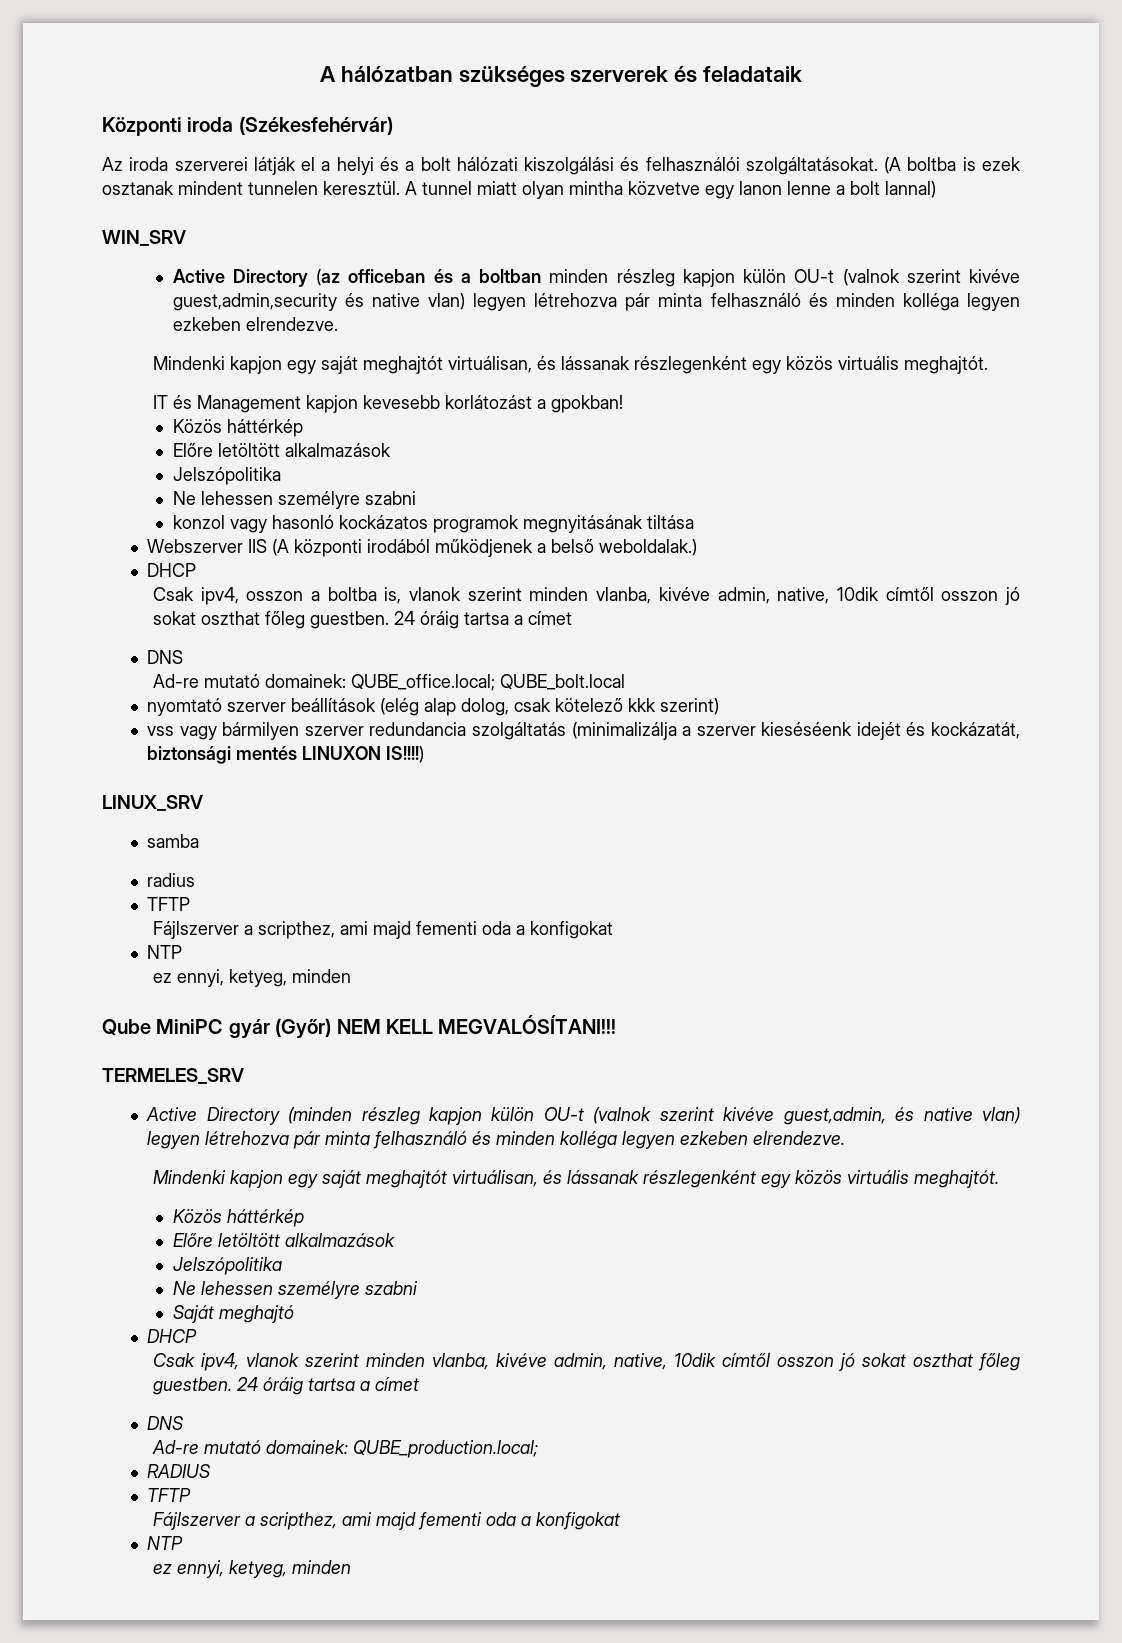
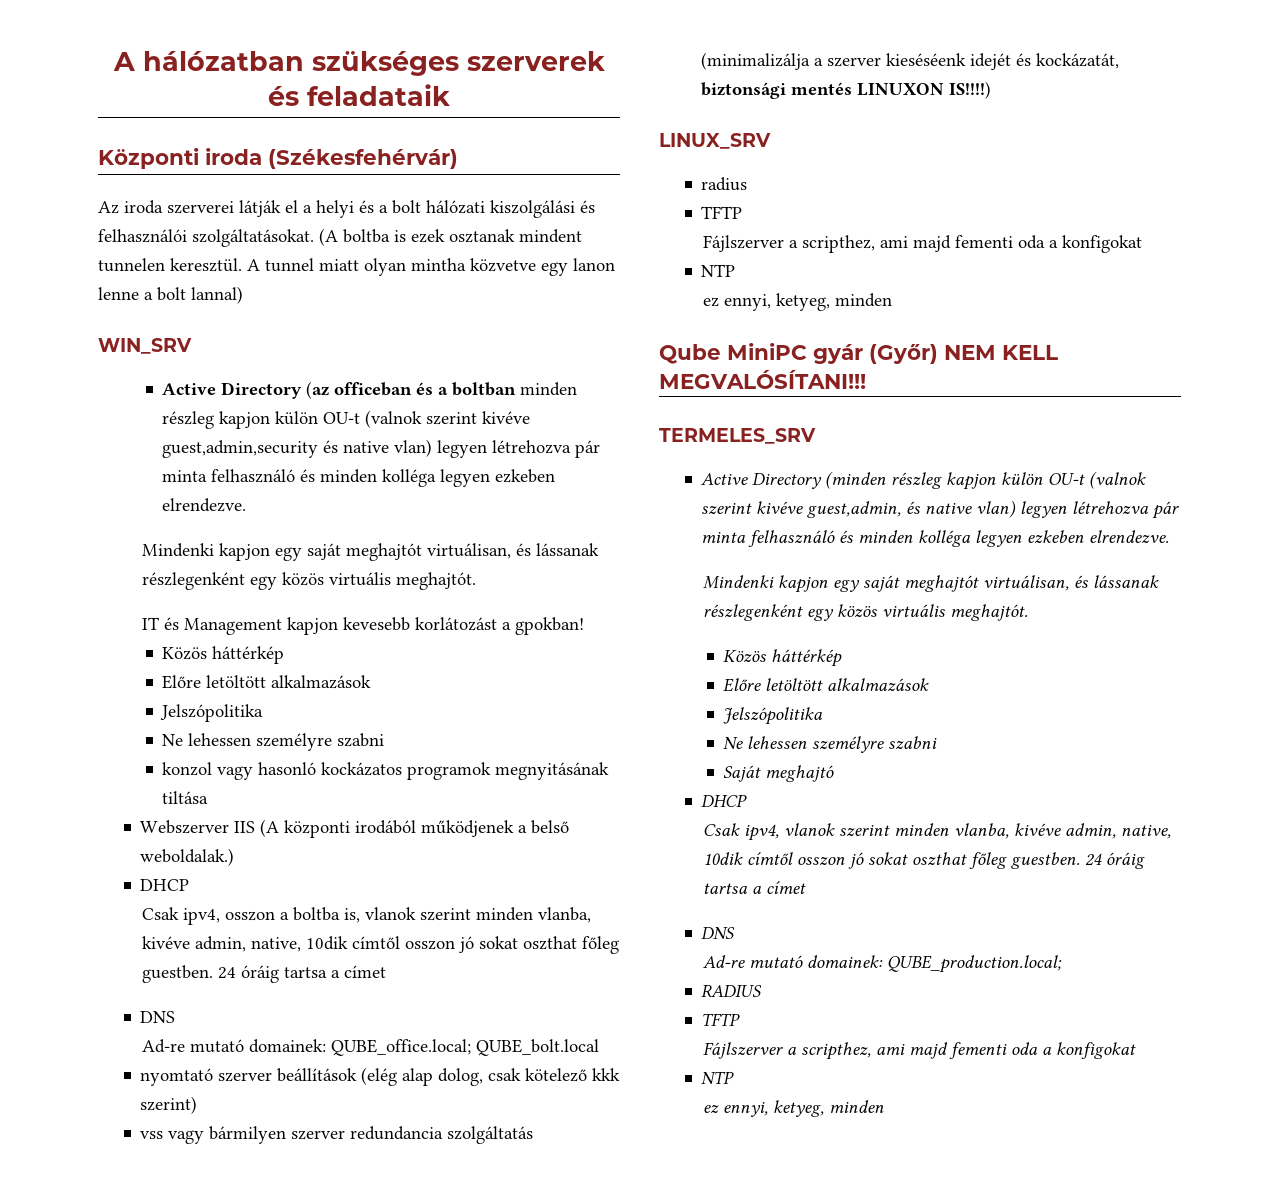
[147,834,200,848] // samba -> (771, 141) none

